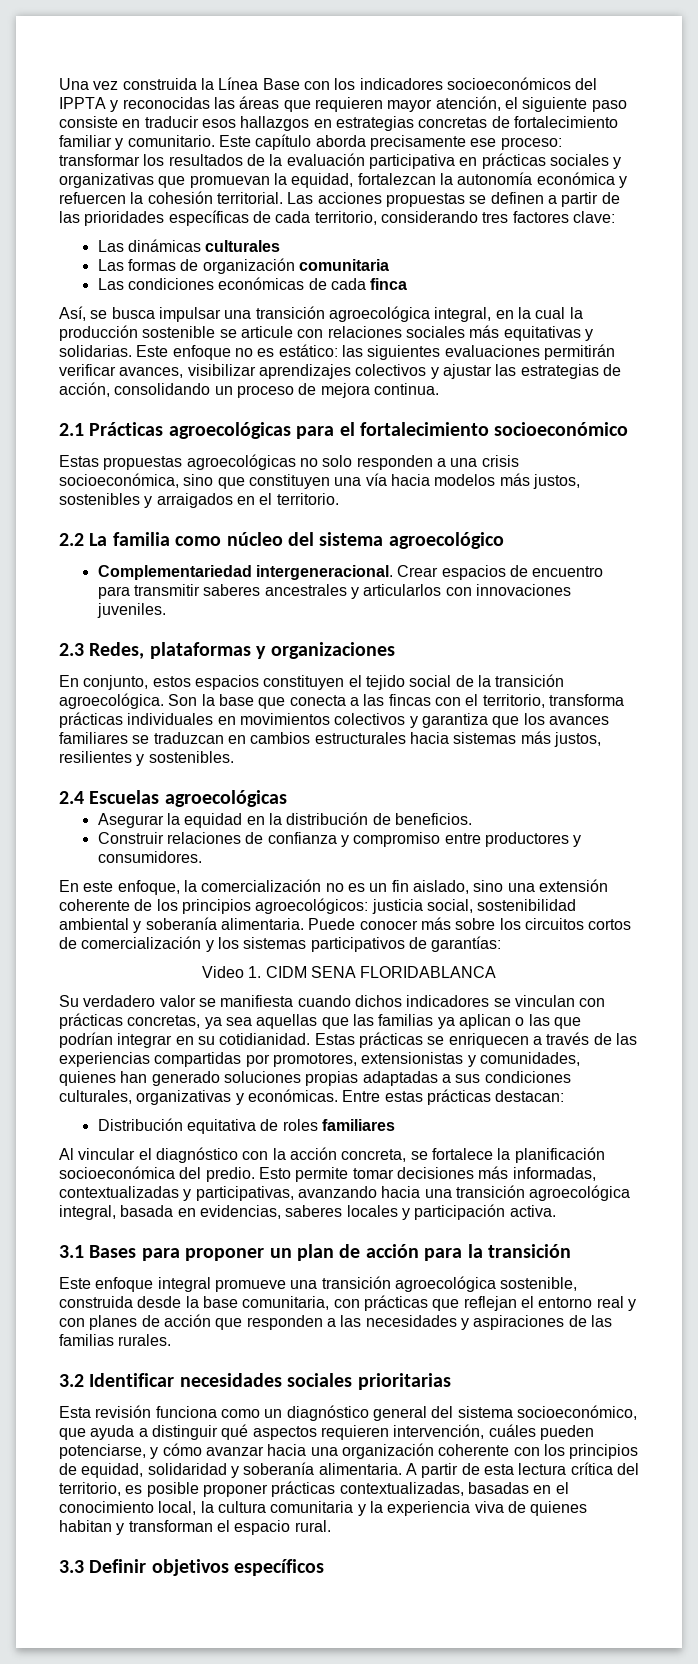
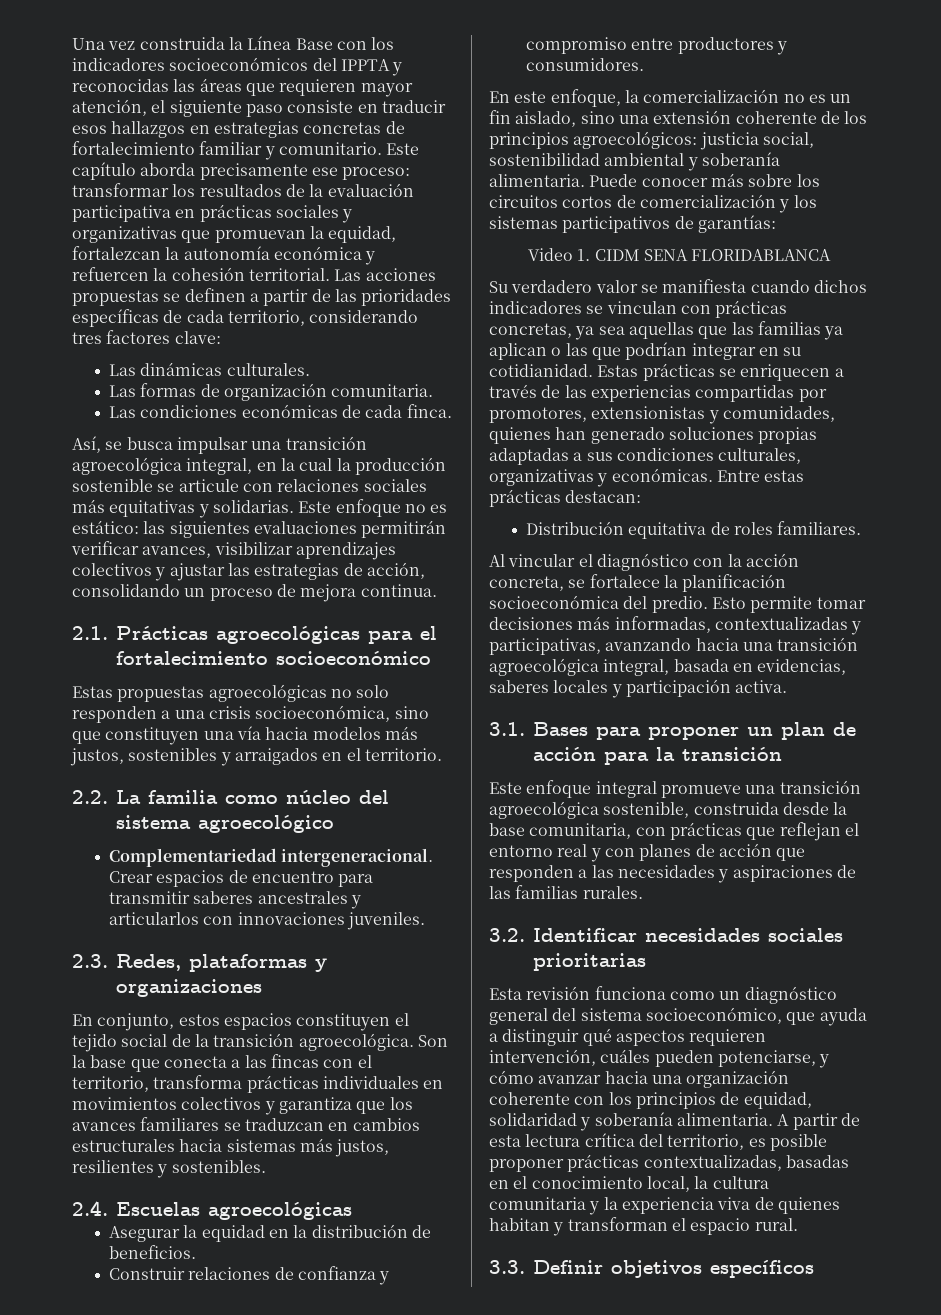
[205,240,281,252] culturales -> [226,363,310,376] culturales.
[298,259,389,271] comunitaria -> [331,384,434,397] comunitaria.
[370,278,408,290] finca -> [406,404,452,418] finca.
[59,423,84,436] 2.1 -> [72,626,108,640] 2.1.
[59,533,84,546] 2.2 -> [72,790,108,804] 2.2.
[59,643,84,656] 2.3 -> [72,954,108,968] 2.3.
[59,791,84,804] 2.4 -> [72,1201,108,1216] 2.4.
[321,1119,395,1131] familiares -> [777,521,862,535] familiares.
[59,1245,84,1258] 3.1 -> [489,722,525,736] 3.1.
[59,1374,84,1387] 3.2 -> [489,928,525,942] 3.2.
[59,1560,84,1573] 3.3 -> [489,1260,525,1274] 3.3.

